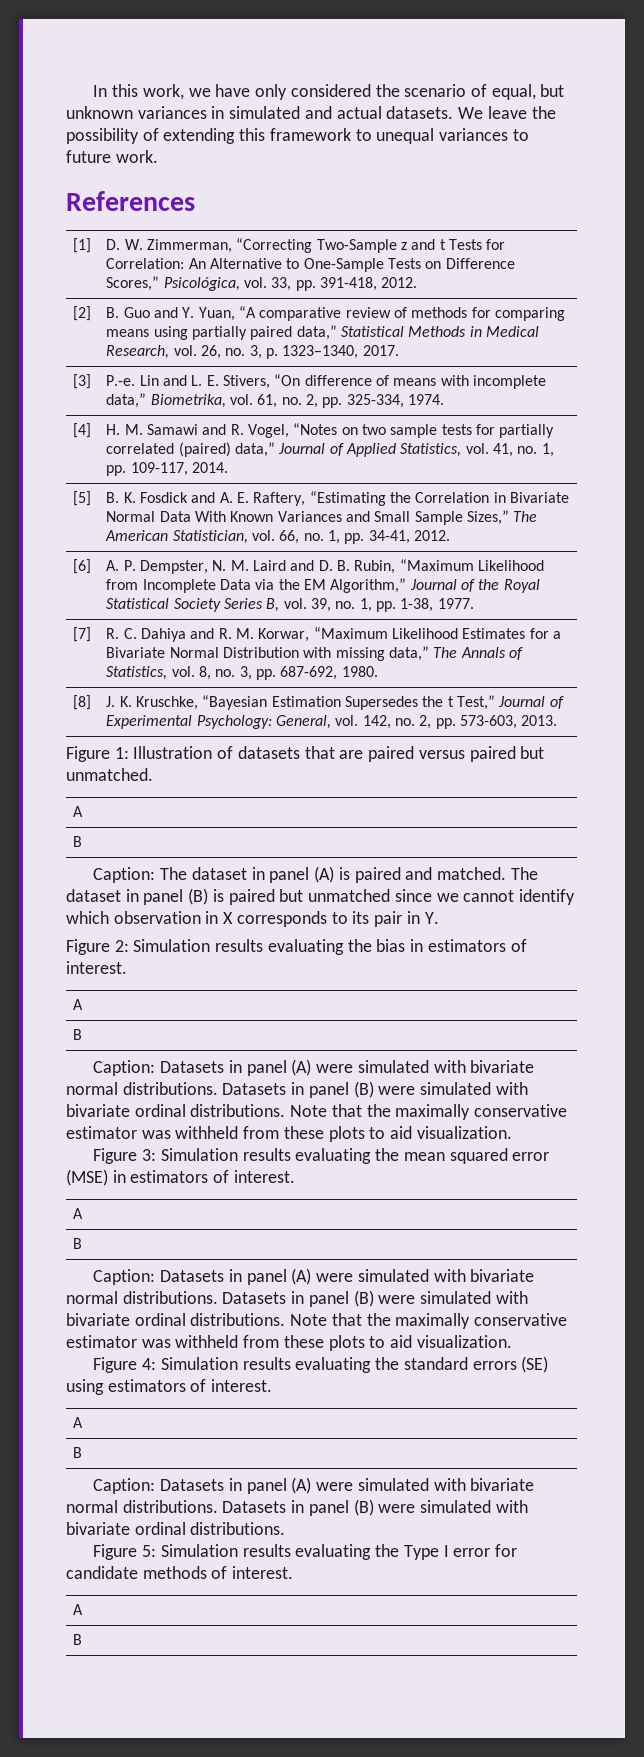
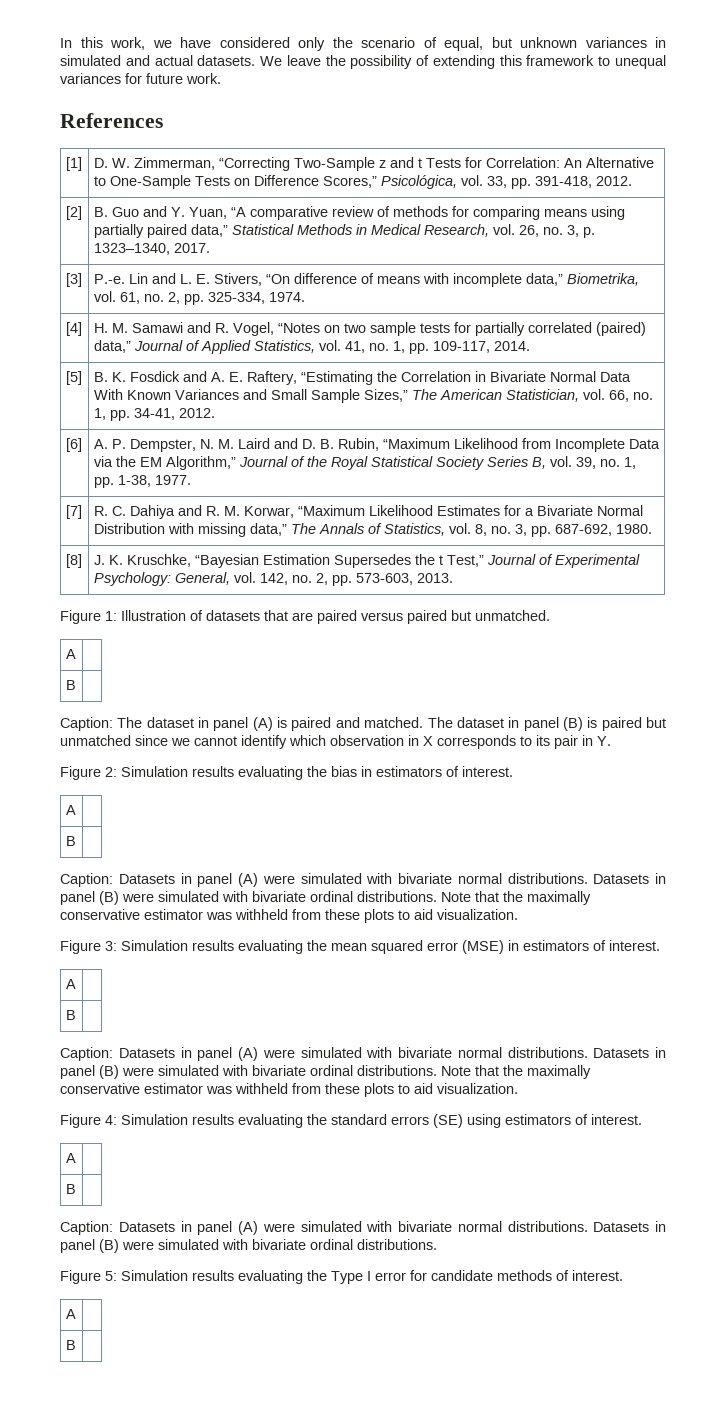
[255,84,371,100] only considered -> [219,37,325,51] considered only
[512,129,529,141] to -> [125,73,142,84] for

